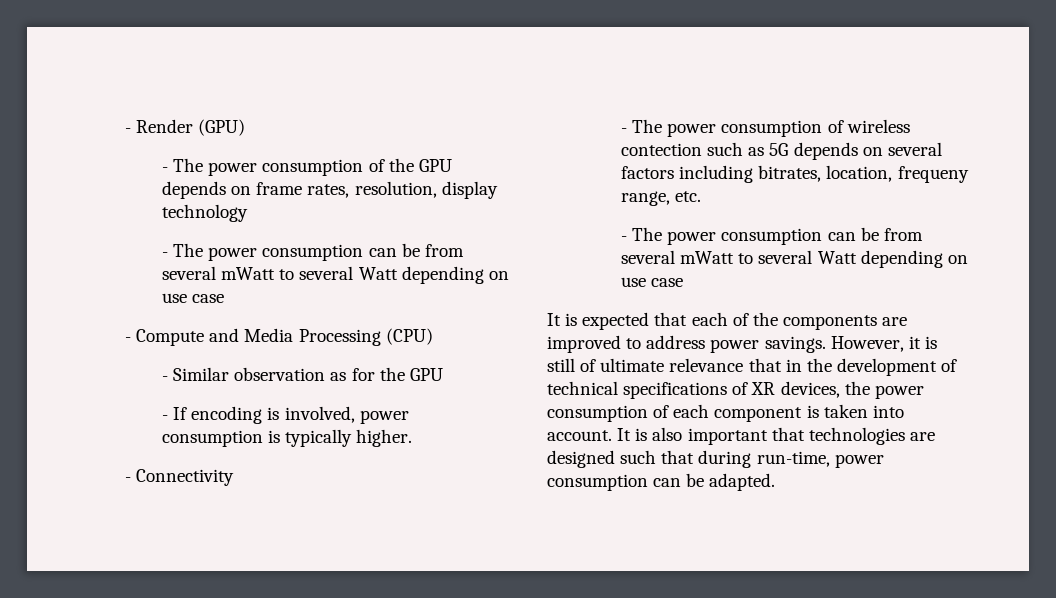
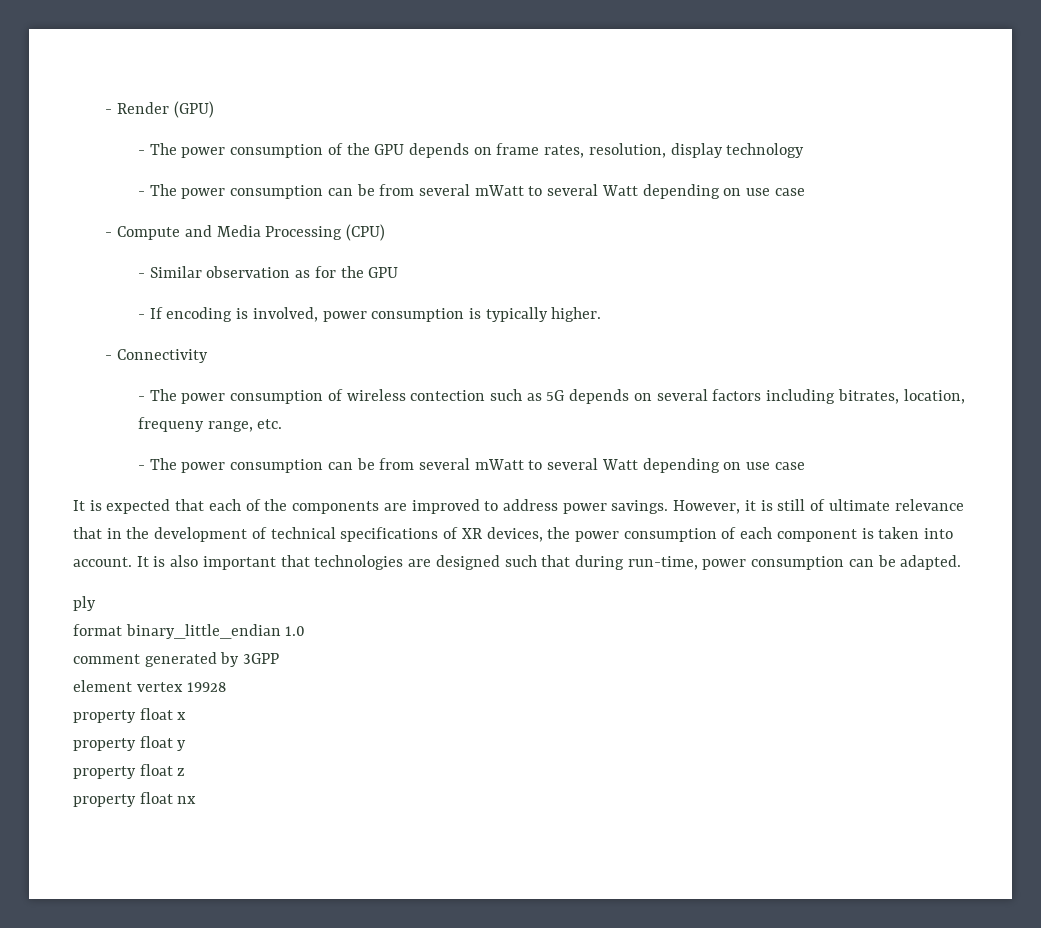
(776, 482) none -> [73,596,96,611] [73,624,306,639] [73,652,280,667] [73,680,227,692] [73,708,187,723] [73,736,187,751] [73,764,186,779] [73,792,197,807] // ply // format binary_little_endian 1.0 // comment generated by 3GPP // element vertex 19928 // property float x // property float y // property float z // property float nx

